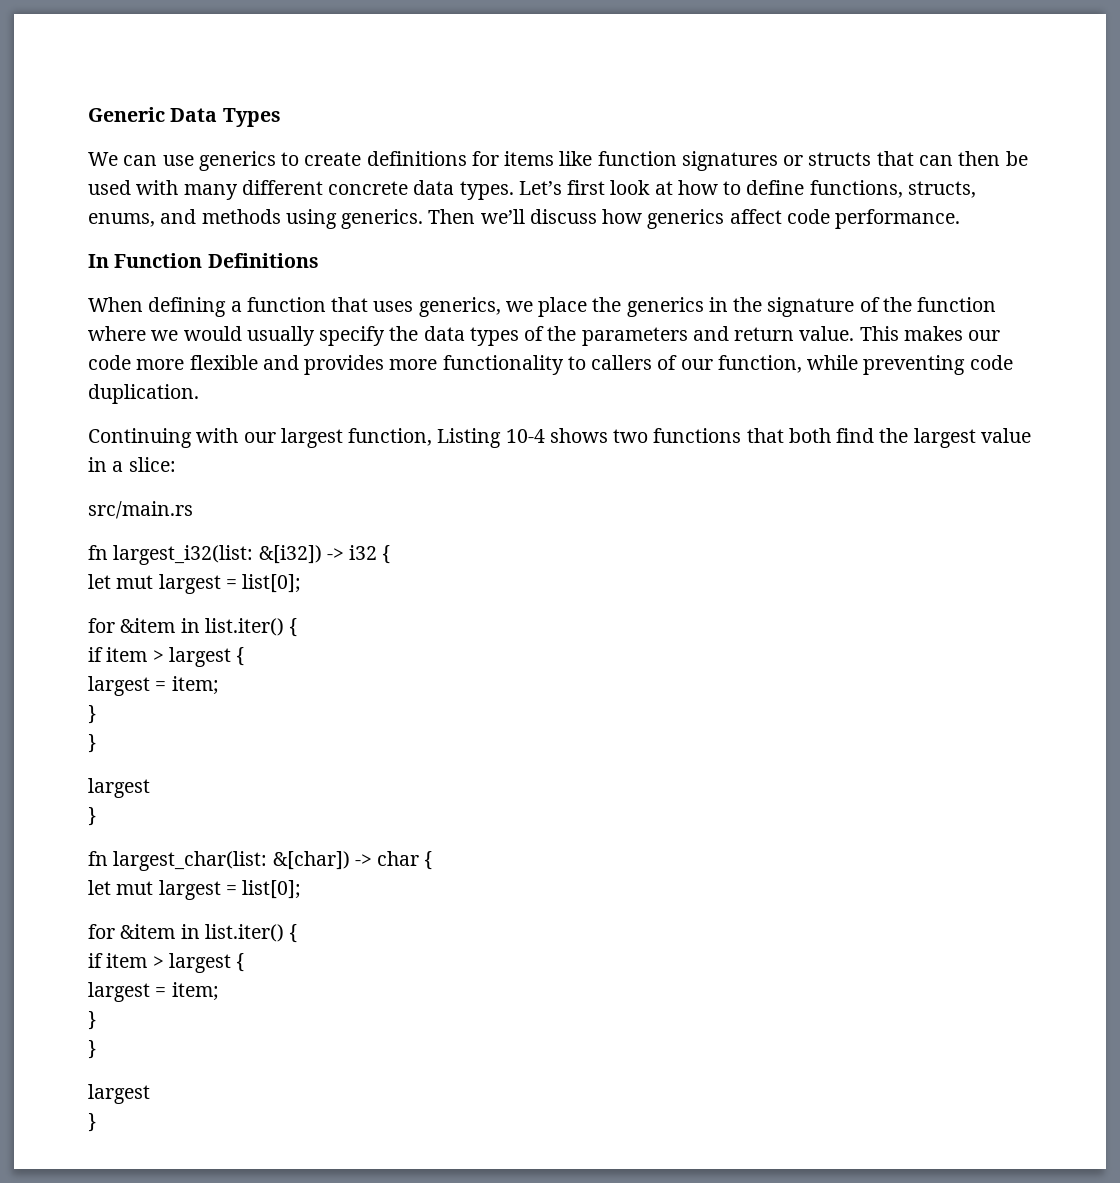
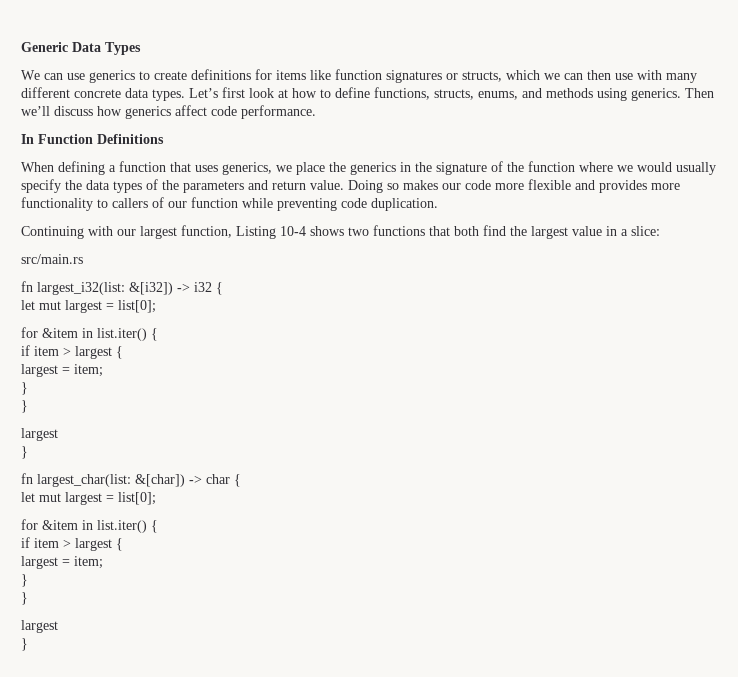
[808,151,1028,166] [88,180,131,195] structs that can then be used -> [462,70,633,82] structs, which we can then use
[859,326,899,341] This -> [348,180,399,193] Doing so
[717,355,802,373] function, -> [191,197,238,208] function

